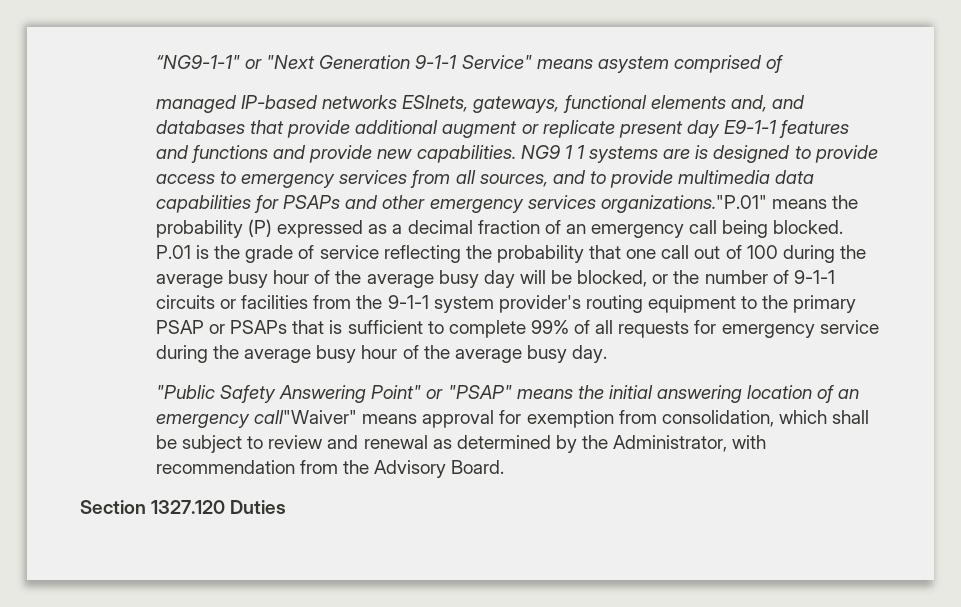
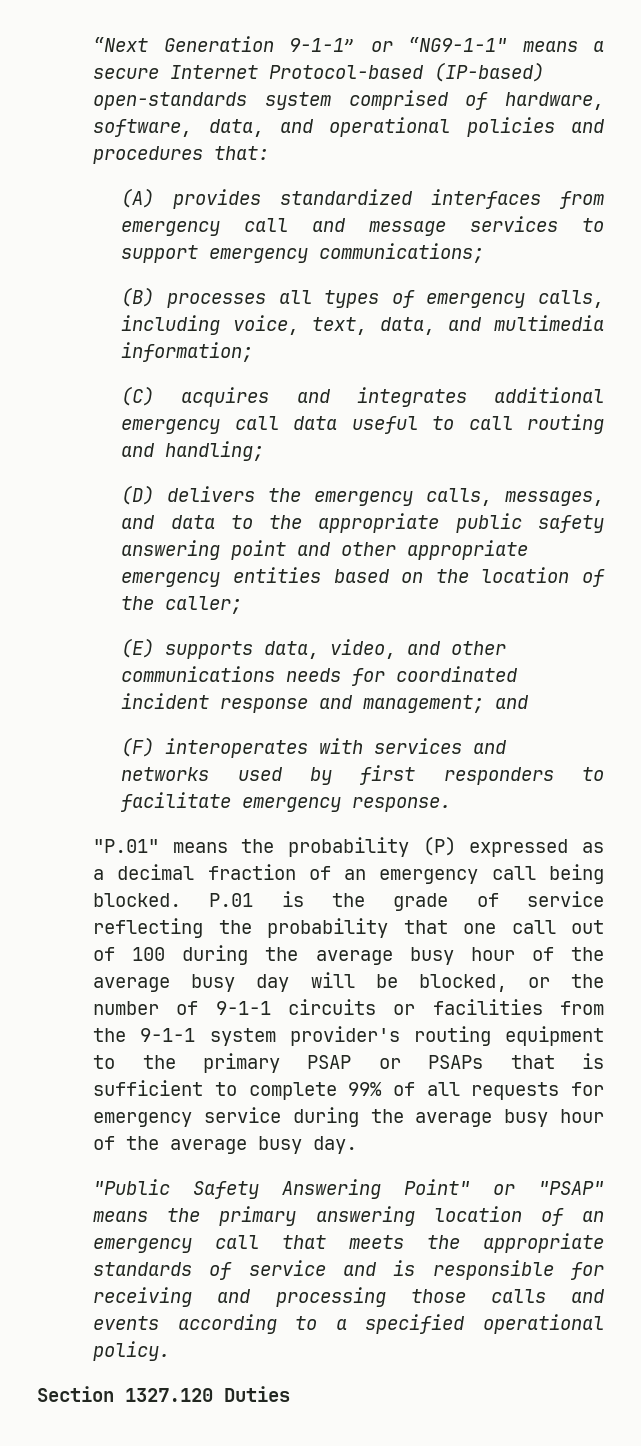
[155,55,784,73] [155,95,805,113] [155,120,850,138] [155,145,878,163] [155,170,815,188] [155,195,767,213] “NG9-1-1" or "Next Generation 9-1-1 Service" means asystem comprised of // managed IP-based networks ESInets, gateways, functional elements and, and databases that provide additional augment or replicate present day E9-1-1 features and functions and provide new capabilities. NG9 1 1 systems are is designed to provide access to emergency services from all sources, and to provide multimedia data capabilities for PSAPs and other emergency services organizations."P.01" -> [93,36,605,52] [93,62,545,82] [93,90,605,110] [93,117,605,137] [93,146,270,164] [121,188,604,209] [121,216,604,236] [121,243,485,263] [121,287,604,308] [121,315,604,335] [121,342,254,362] [121,386,604,407] [121,414,604,434] [121,441,265,461] [121,485,604,506] [121,513,604,533] [121,540,529,560] [121,567,605,587] [121,596,243,614] [121,638,507,659] [121,666,519,686] [121,693,530,713] [121,737,508,758] [121,765,604,785] [121,792,452,812] [93,839,160,853] “Next Generation 9-1-1” or “NG9-1-1" means a secure Internet Protocol-based (IP-based) open-standards system comprised of hardware, software, data, and operational policies and procedures that: // (A) provides standardized interfaces from emergency call and message services to support emergency communications; // (B) processes all types of emergency calls, including voice, text, data, and multimedia information; // (C) acquires and integrates additional emergency call data useful to call routing and handling; // (D) delivers the emergency calls, messages, and data to the appropriate public safety answering point and other appropriate emergency entities based on the location of the caller; // (E) supports data, video, and other communications needs for coordinated incident response and management; and // (F) interoperates with services and networks used by first responders to facilitate emergency response. // "P.01"
[608,385,653,399] initial -> [219,1206,297,1226] primary
[254,410,870,428] [155,435,767,453] [155,460,505,478] call"Waiver" means approval for exemption from consolidation, which shall be subject to review and renewal as determined by the Administrator, with recommendation from the Advisory Board. -> [215,1233,604,1253] [93,1260,604,1280] [93,1287,605,1307] [93,1314,605,1334] [93,1341,171,1361] call that meets the appropriate standards of service and is responsible for receiving and processing those calls and events according to a specified operational policy.

